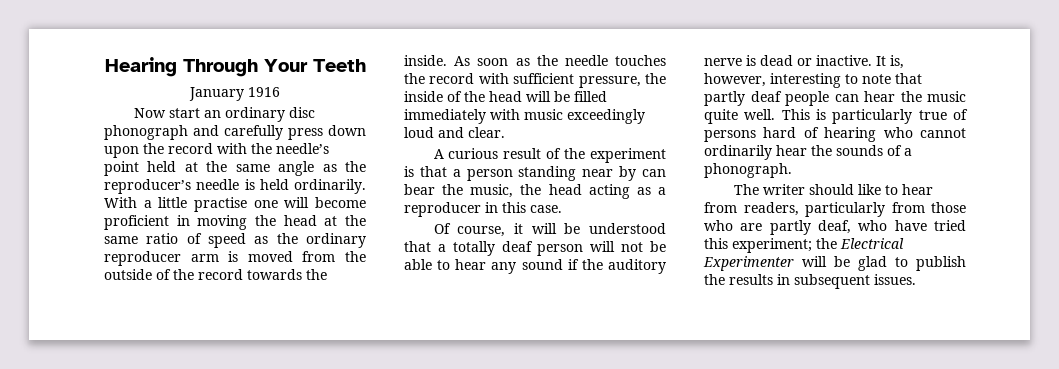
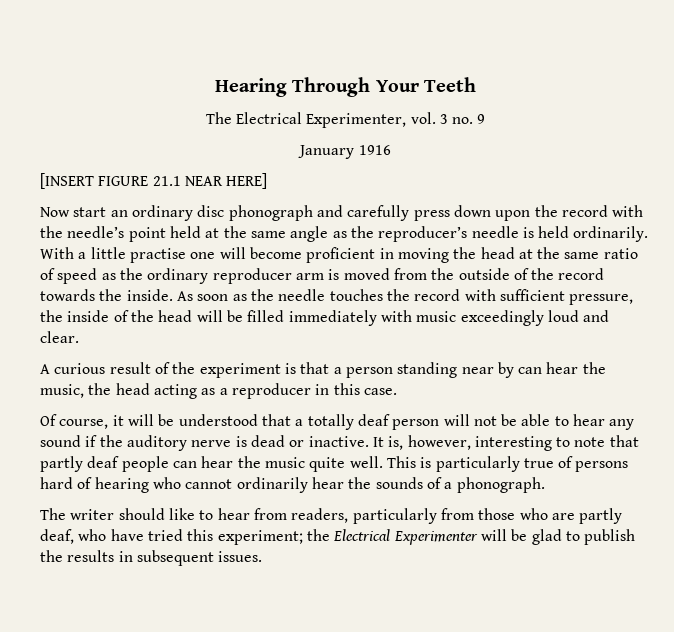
[189,87,280,101] January 1916 -> [205,112,486,128] [298,145,391,159] [40,173,268,189] The Electrical Experimenter, vol. 3 no. 9 // January 1916 // [INSERT FIGURE 21.1 NEAR HERE]
[404,184,435,195] bear -> [546,362,579,374] hear

